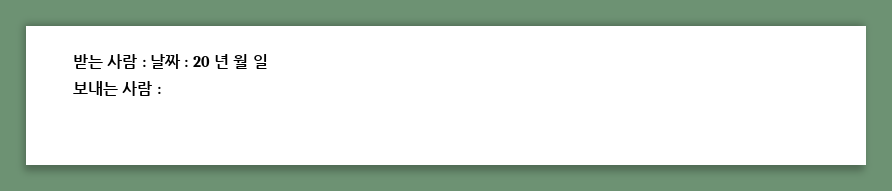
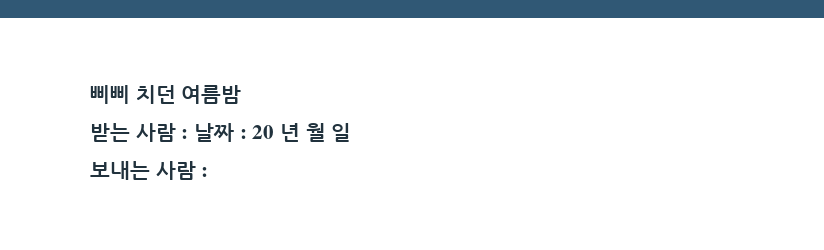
(73, 61) none -> [90,85,242,104] 삐삐 치던 여름밤 //

